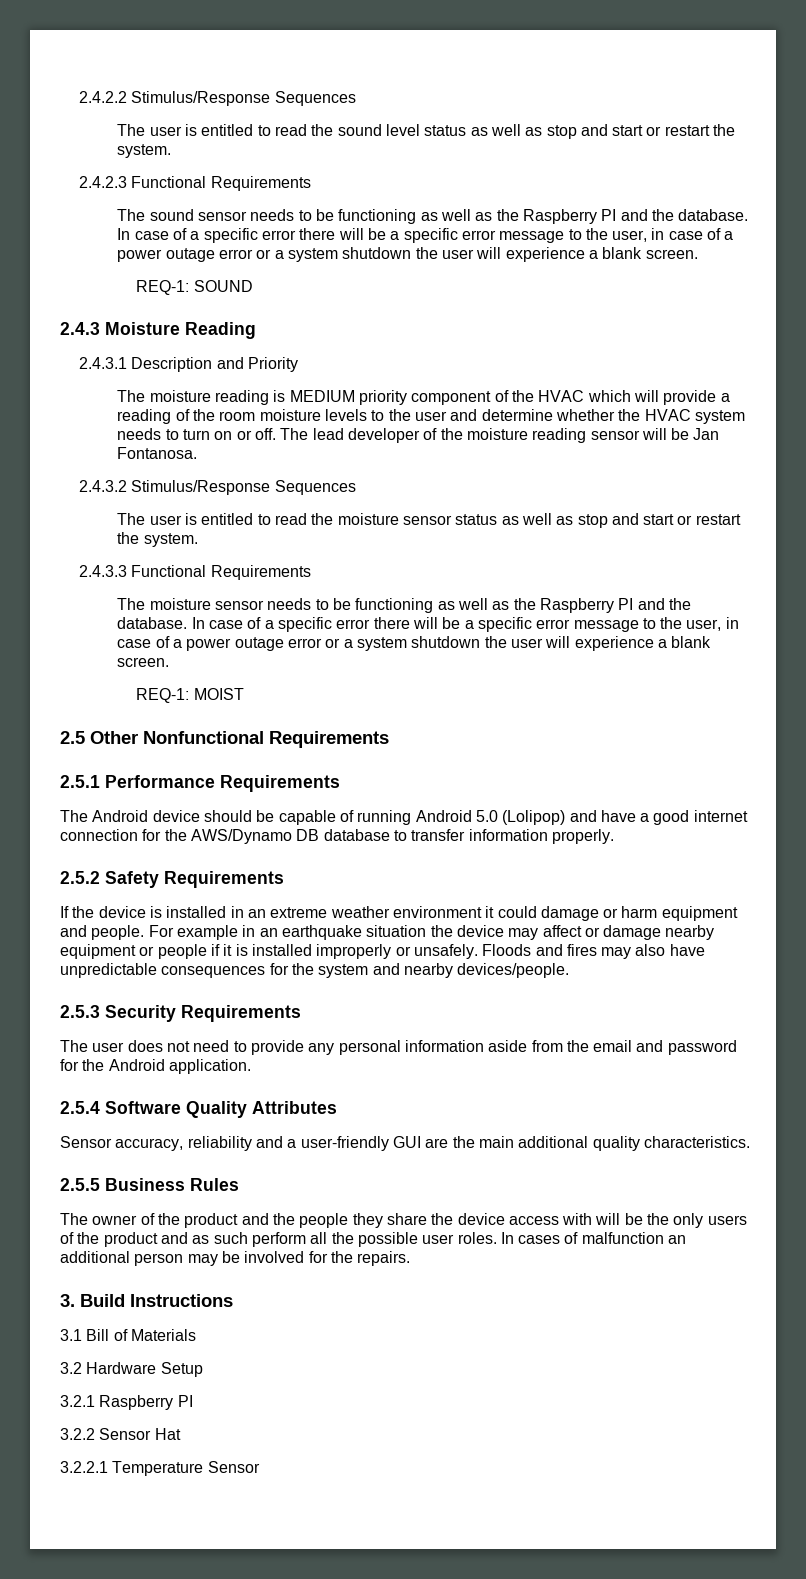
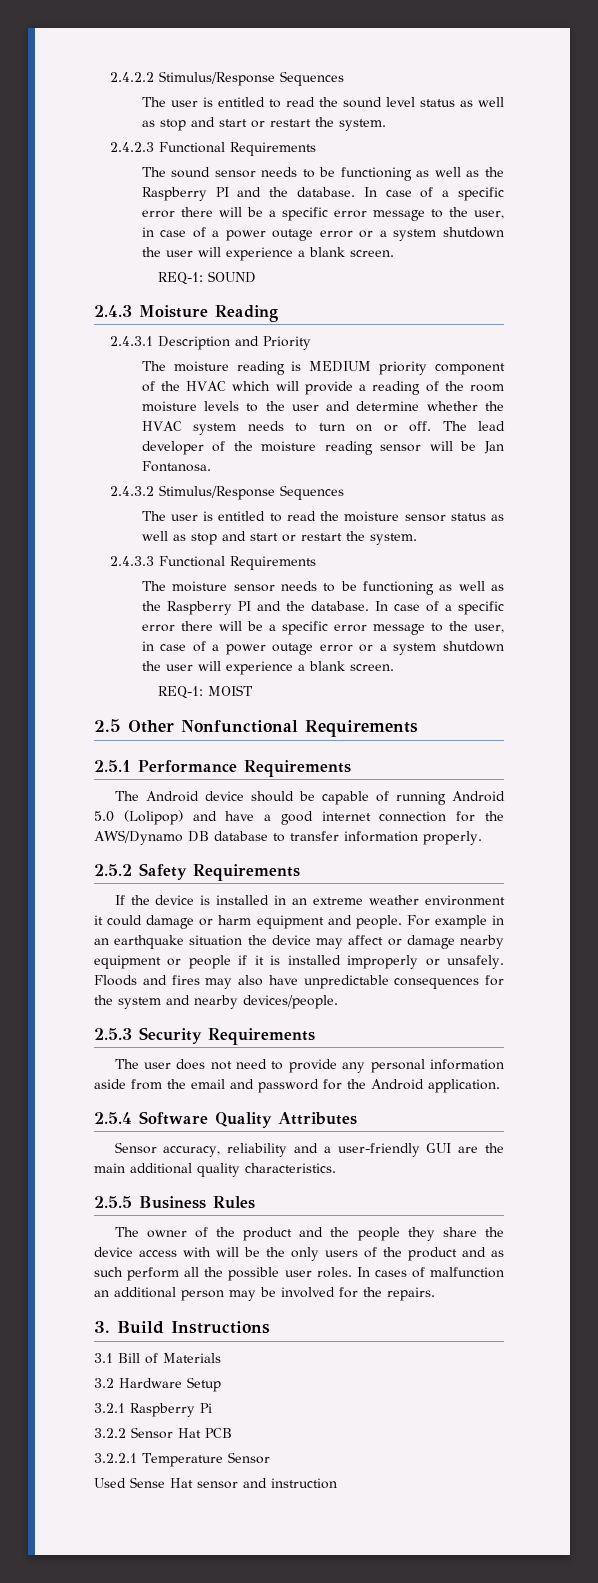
[177,1395,193,1407] PI -> [200,1403,212,1413] Pi
(181, 1434) none -> [205,1428,232,1438] PCB
(260, 1467) none -> [94,1477,337,1489] // Used Sense Hat sensor and instruction

